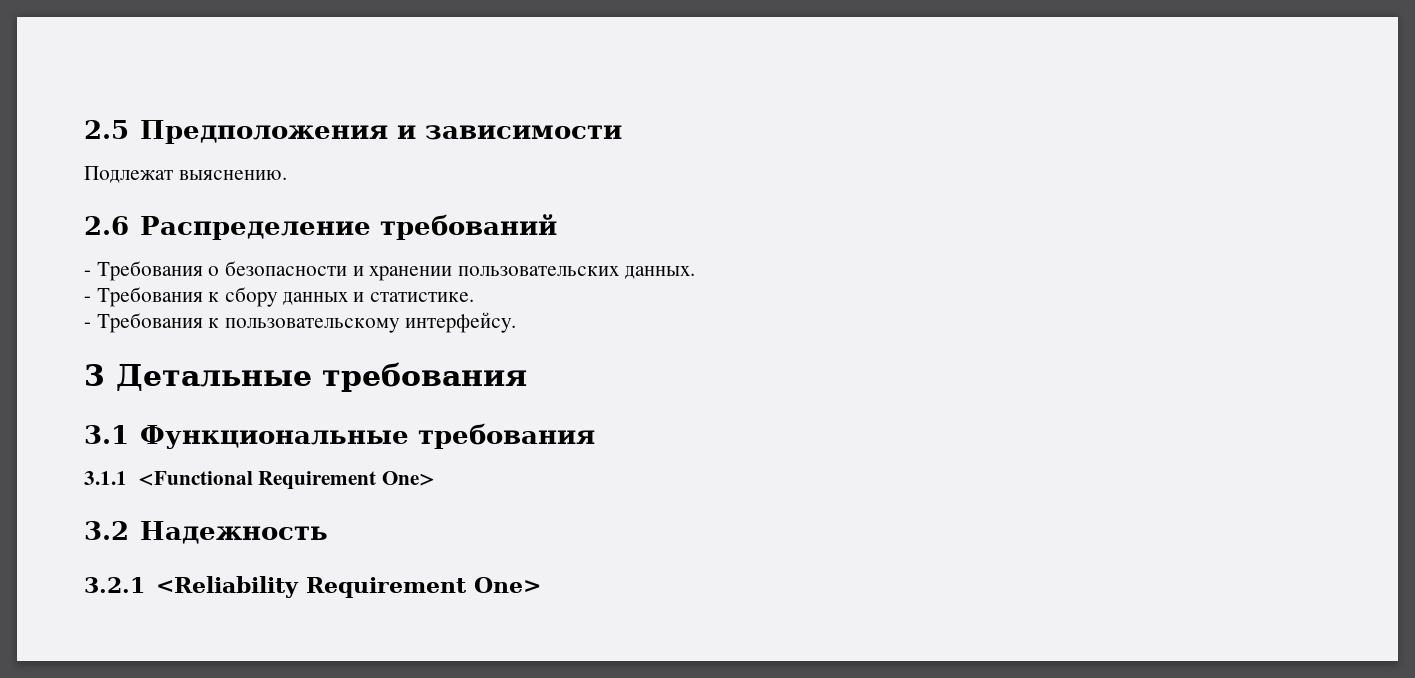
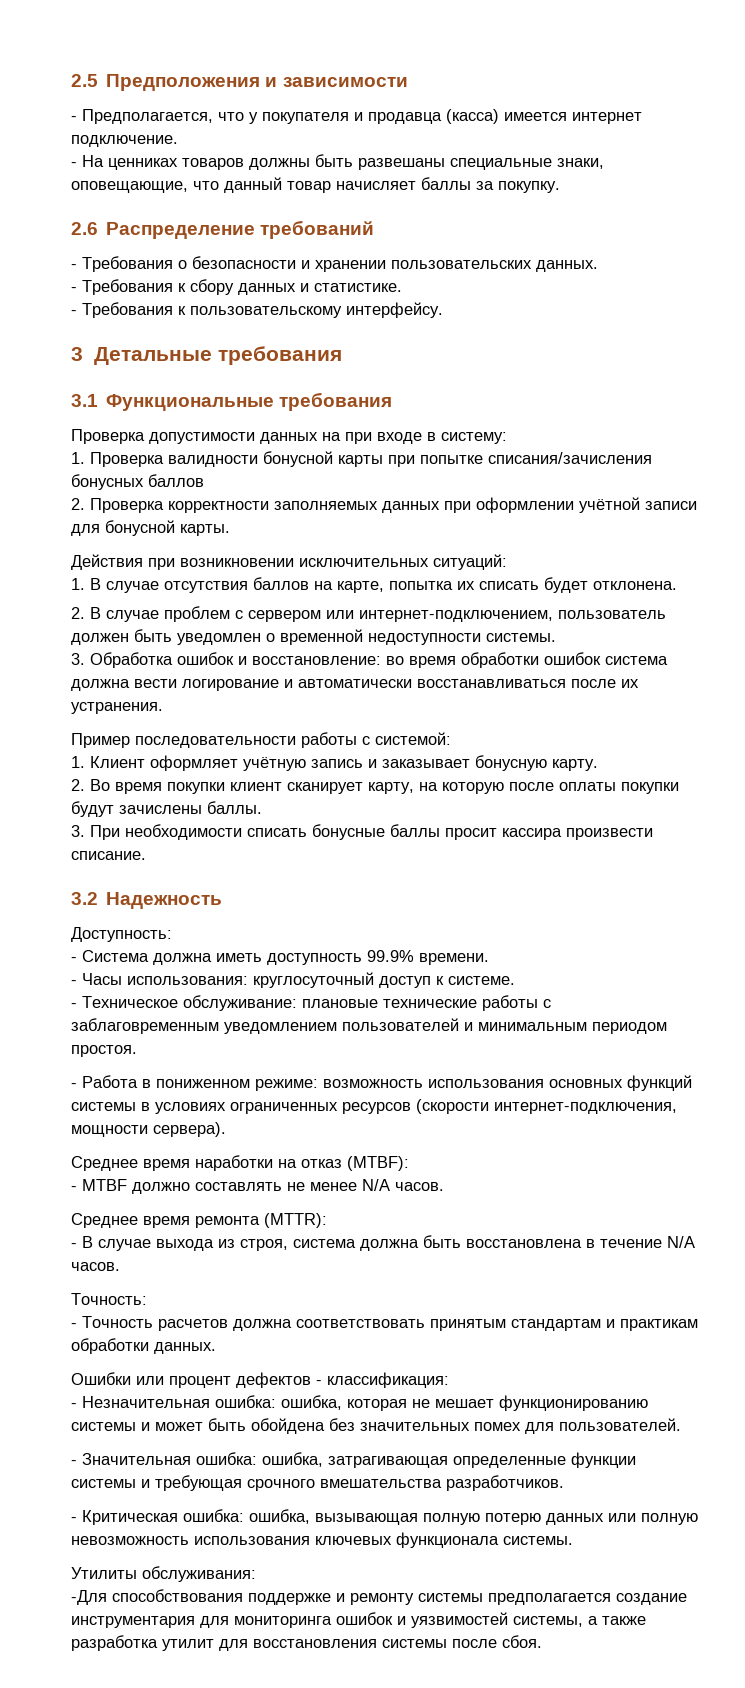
[84,166,287,183] Подлежат выяснению. -> [71,109,642,124] [71,135,178,147] [71,154,604,170] [71,177,560,193] - Предполагается, что у покупателя и продавца (касса) имеется интернет подключение. // - На ценниках товаров должны быть развешаны специальные знаки, оповещающие, что данный товар начисляет баллы за покупку.
[84,471,435,490] [84,521,328,544] [84,576,541,598] 3.1.1 <Functional Requirement One> // 3.2 Надежность // 3.2.1 <Reliability Requirement One> -> [71,429,507,444] [71,451,652,467] [71,474,204,490] [71,497,697,513] [71,520,230,536] [71,554,507,570] [71,577,677,593] [71,606,666,622] [71,629,556,645] [71,652,668,668] [71,679,639,691] [71,702,163,714] [71,732,451,748] [71,755,598,771] [71,779,679,794] [71,801,262,817] [71,824,653,840] [71,851,146,860] [71,892,223,909] [71,927,172,942] [71,950,489,965] [71,972,515,988] [71,995,551,1011] [71,1018,667,1034] [71,1045,137,1057] [71,1075,692,1091] [71,1099,677,1114] [71,1122,226,1137] [71,1155,409,1171] [71,1179,444,1194] [71,1213,327,1228] [71,1235,695,1251] [71,1262,120,1271] [71,1293,147,1305] [71,1316,698,1331] [71,1338,216,1354] [71,1372,449,1388] [71,1395,648,1411] [71,1418,681,1434] [71,1452,636,1468] [71,1475,564,1491] [71,1509,698,1525] [71,1532,573,1548] [71,1566,256,1582] [71,1589,687,1605] [71,1612,646,1628] [71,1635,542,1651] Проверка допустимости данных на при входе в систему: // 1. Проверка валидности бонусной карты при попытке списания/зачисления бонусных баллов // 2. Проверка корректности заполняемых данных при оформлении учётной записи для бонусной карты. // Действия при возникновении исключительных ситуаций: // 1. В случае отсутствия баллов на карте, попытка их списать будет отклонена. // 2. В случае проблем с сервером или интернет-подключением, пользователь должен быть уведомлен о временной недоступности системы. // 3. Обработка ошибок и восстановление: во время обработки ошибок система должна вести логирование и автоматически восстанавливаться после их устранения. // Пример последовательности работы с системой: // 1. Клиент оформляет учётную запись и заказывает бонусную карту. // 2. Во время покупки клиент сканирует карту, на которую после оплаты покупки будут зачислены баллы. // 3. При необходимости списать бонусные баллы просит кассира произвести списание. // 3.2 Надежность // Доступность: // - Система должна иметь доступность 99.9% времени. // - Часы использования: круглосуточный доступ к системе. // - Техническое обслуживание: плановые технические работы с заблаговременным уведомлением пользователей и минимальным периодом простоя. // - Работа в пониженном режиме: возможность использования основных функций системы в условиях ограниченных ресурсов (скорости интернет-подключения, мощности сервера). // Среднее время наработки на отказ (MTBF): // - MTBF должно составлять не менее N/A часов. // Среднее время ремонта (MTTR): // - В случае выхода из строя, система должна быть восстановлена в течение N/A часов. // Точность: // - Точность расчетов должна соответствовать принятым стандартам и практикам обработки данных. // Ошибки или процент дефектов - классификация: // - Незначительная ошибка: ошибка, которая не мешает функционированию системы и может быть обойдена без значительных помех для пользователей. // - Значительная ошибка: ошибка, затрагивающая определенные функции системы и требующая срочного вмешательства разработчиков. // - Критическая ошибка: ошибка, вызывающая полную потерю данных или полную невозможность использования ключевых функционала системы. // Утилиты обслуживания: // -Для способствования поддержке и ремонту системы предполагается создание инструментария для мониторинга ошибок и уязвимостей системы, а также разработка утилит для восстановления системы после сбоя.

